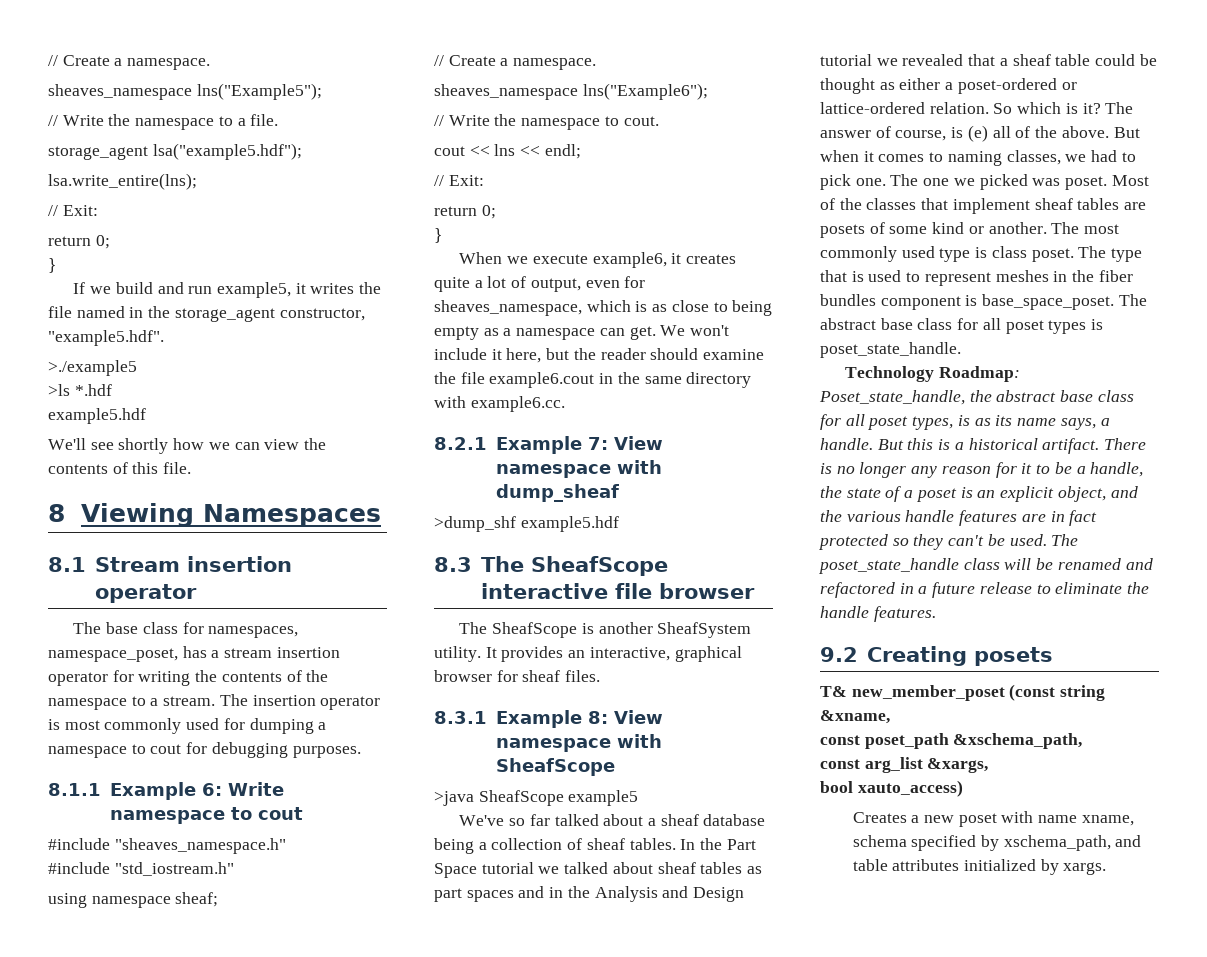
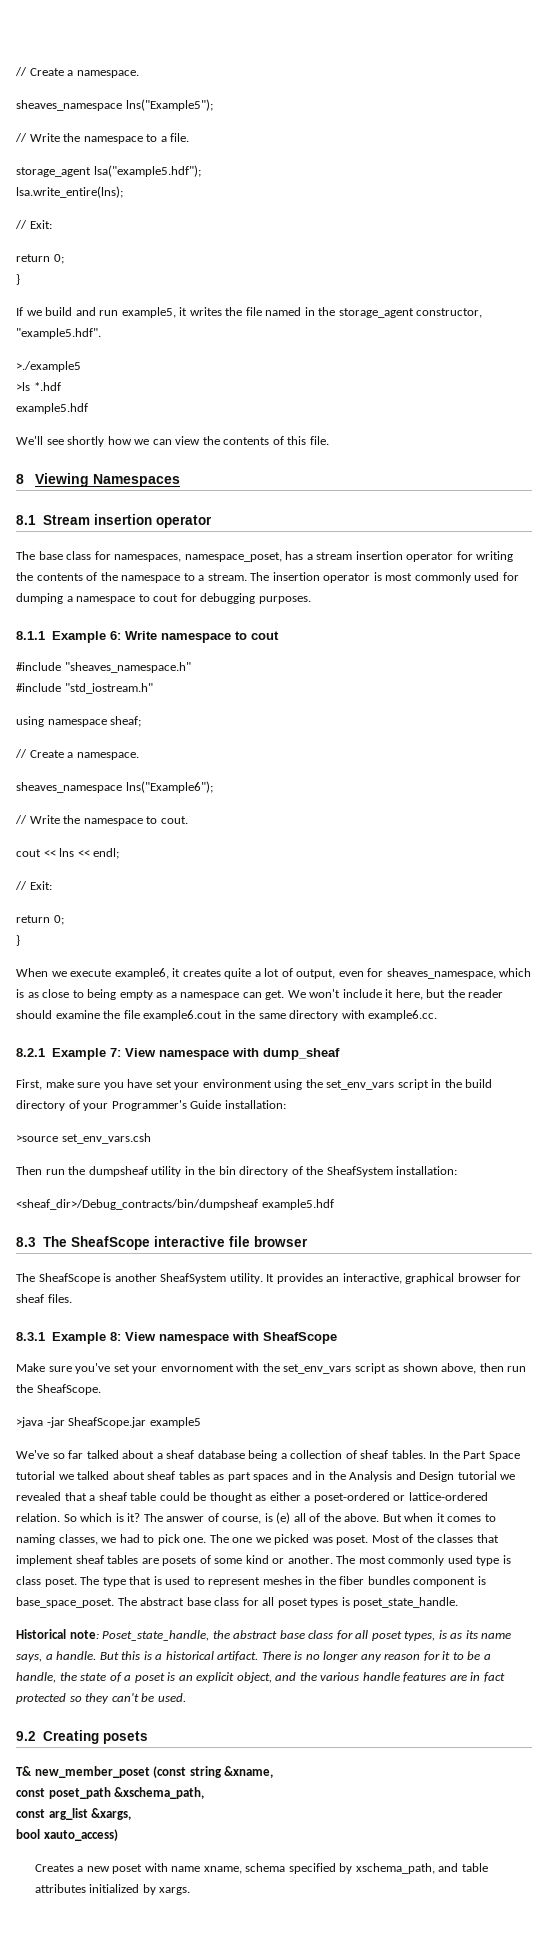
[434,516,516,532] >dump_shf -> [16,1079,493,1090] [16,1100,286,1111] [16,1133,151,1144] [16,1166,458,1177] [16,1199,258,1210] First, make sure you have set your environment using the set_env_vars script in the build directory of your Programmer's Guide installation: // >source set_env_vars.csh // Then run the dumpsheaf utility in the bin directory of the SheafSystem installation: // <sheaf_dir>/Debug_contracts/bin/dumpsheaf
(615, 767) none -> [16,1363,527,1374] [16,1384,101,1395] // Make sure you've set your envornoment with the set_env_vars script as shown above, then run the SheafScope.
[478,790,564,806] SheafScope -> [46,1417,147,1428] -jar SheafScope.jar
[845,366,1021,382] Technology Roadmap: -> [16,1629,99,1639] Historical note:
[1051,534,1079,546] [818,558,1153,574] [820,582,1150,598] [820,606,936,622] The poset_state_handle class will be renamed and refactored in a future release to eliminate the handle features. -> (186, 1697) none

